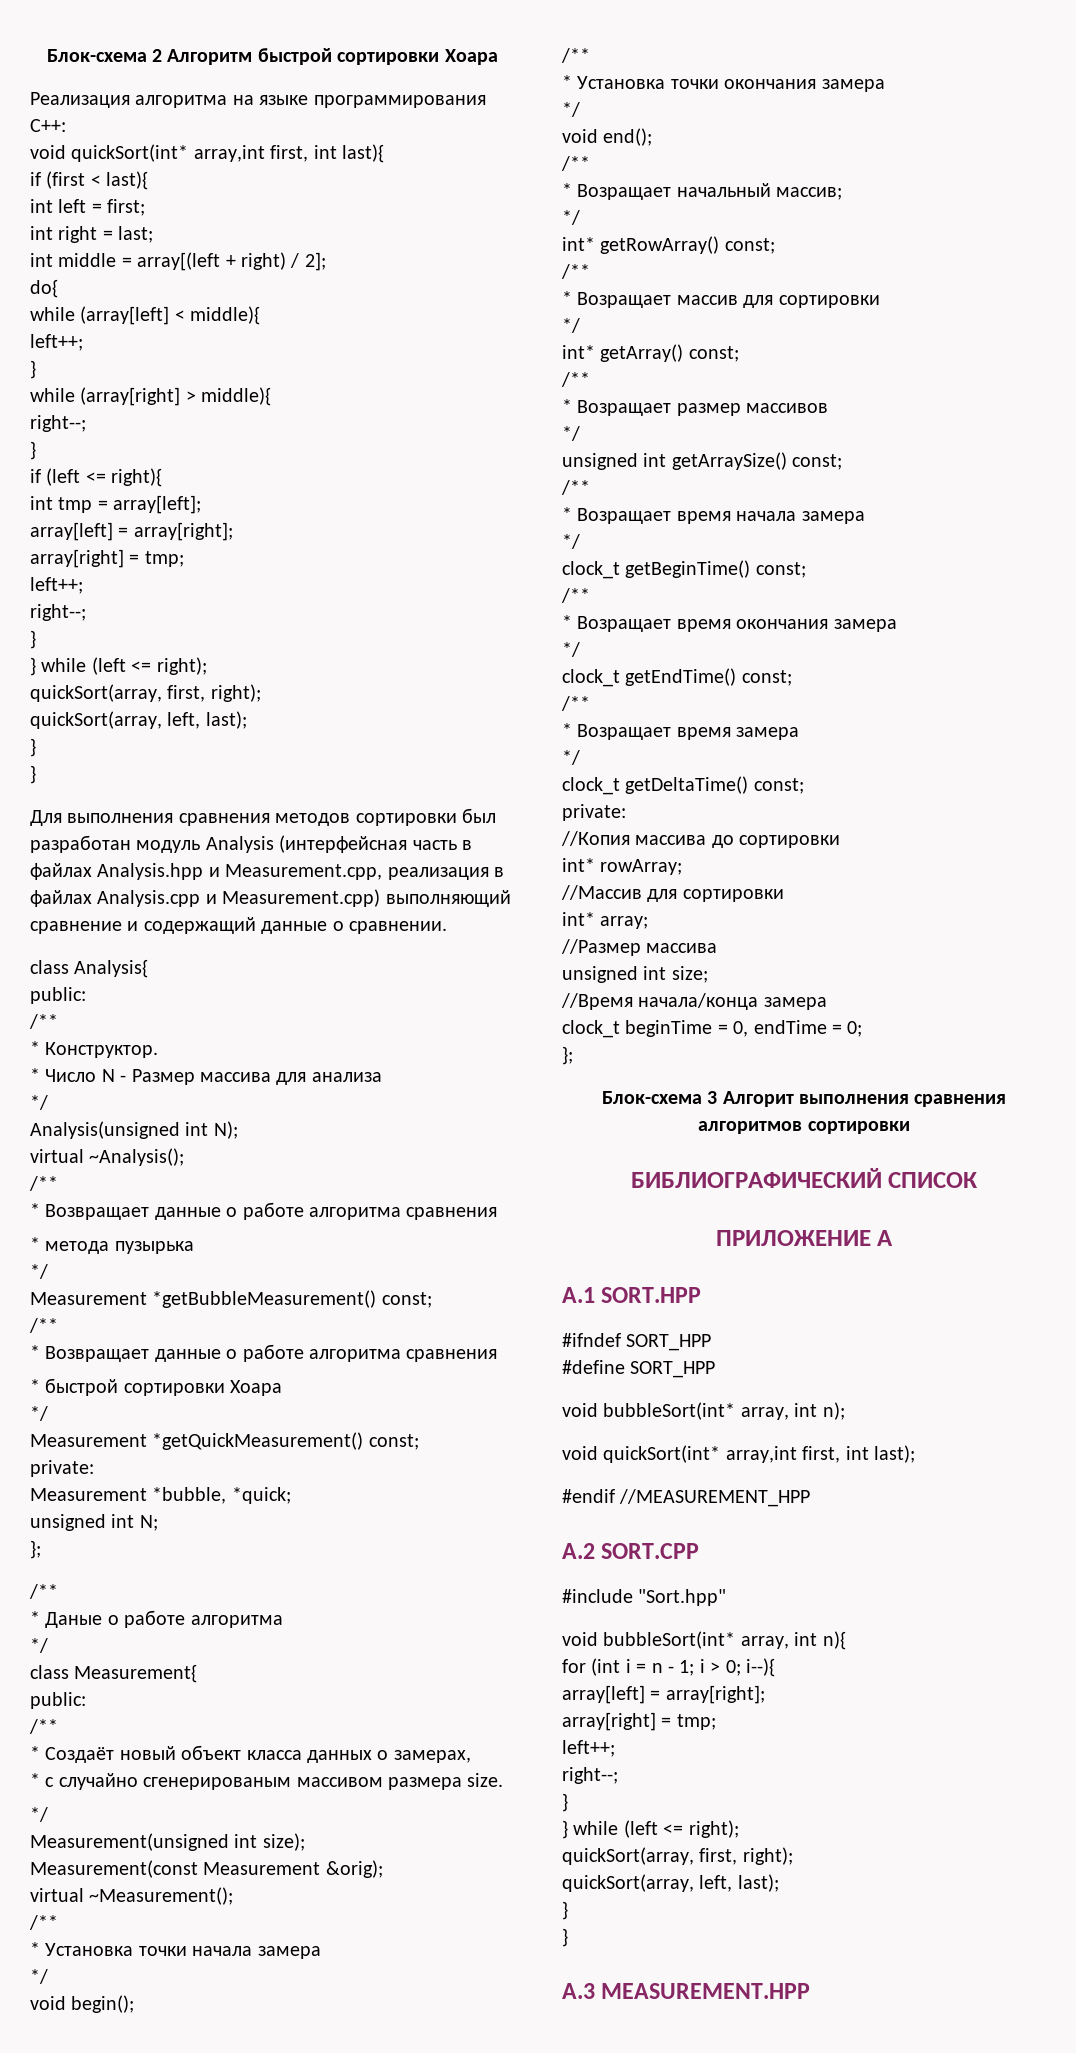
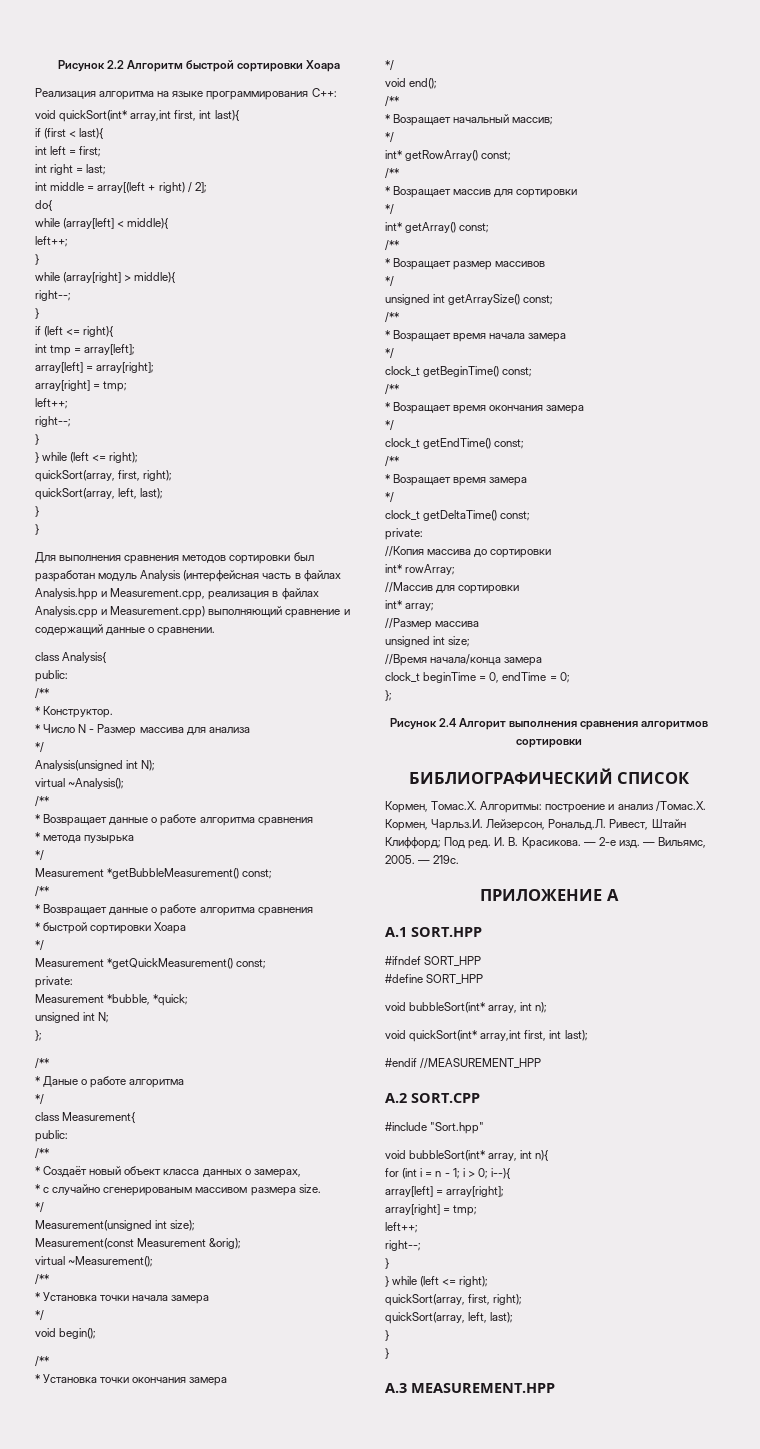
[46,49,162,62] Блок-схема 2 -> [57,60,124,72] Рисунок 2.2
[601,1091,718,1104] Блок-схема 3 -> [389,718,457,730] Рисунок 2.4
(979, 1180) none -> [385,801,706,813] [385,819,686,831] [385,837,707,849] [385,855,460,864] // Кормен, Томас.Х. Алгоритмы: построение и анализ /Томас.Х. Кормен, Чарльз.И. Лейзерсон, Рональд.Л. Ривест, Штайн Клиффорд; Под ред. И. В. Красикова. — 2-е изд. — Вильямс, 2005. — 219с.

